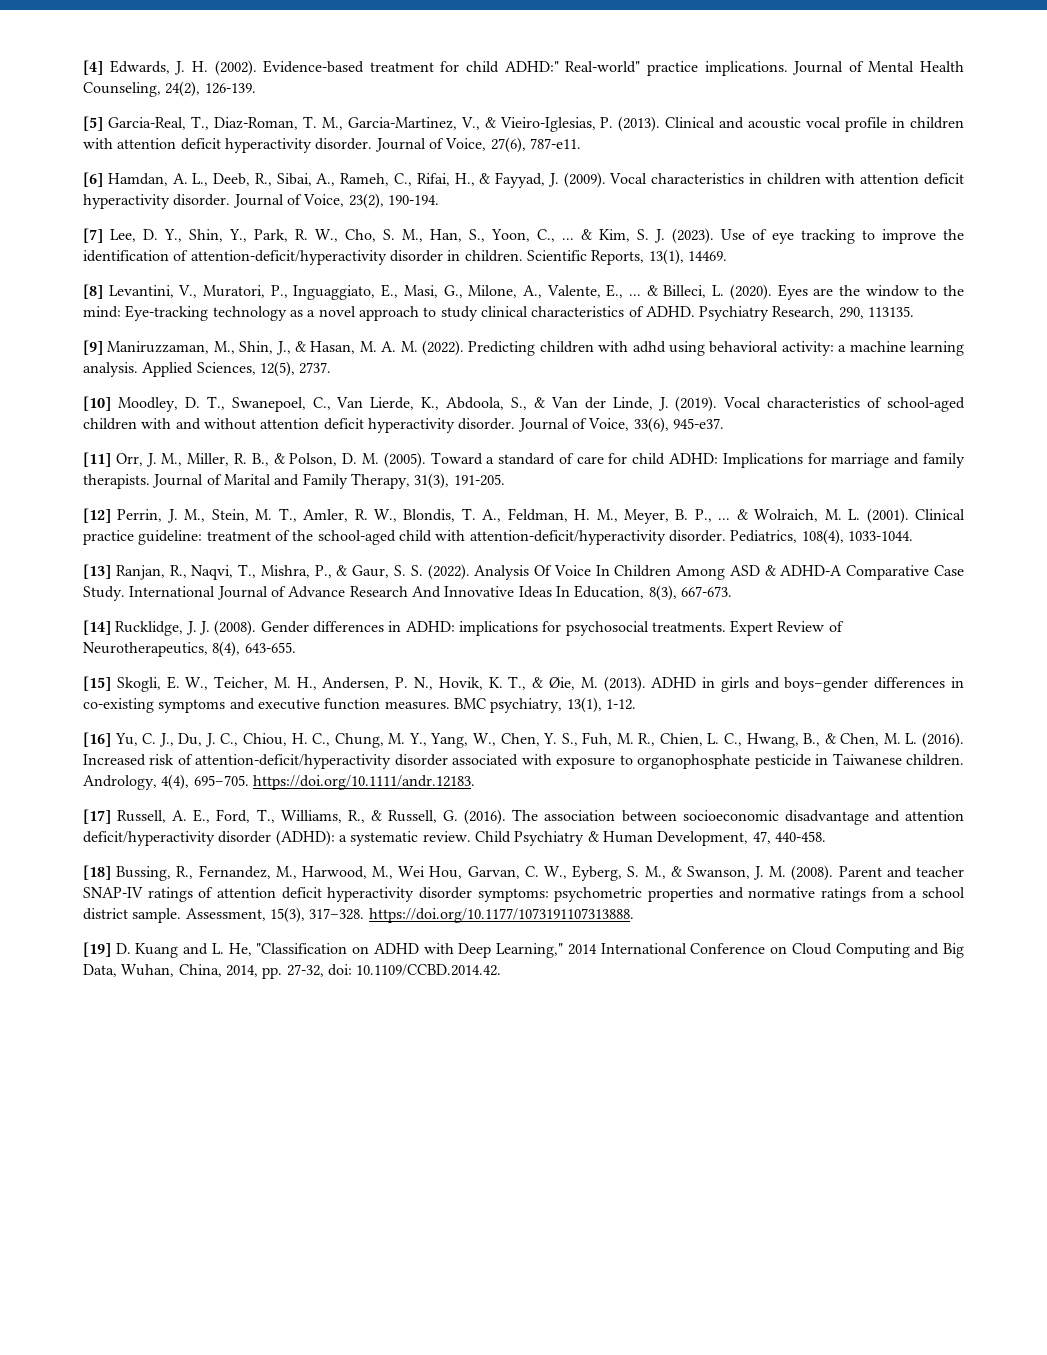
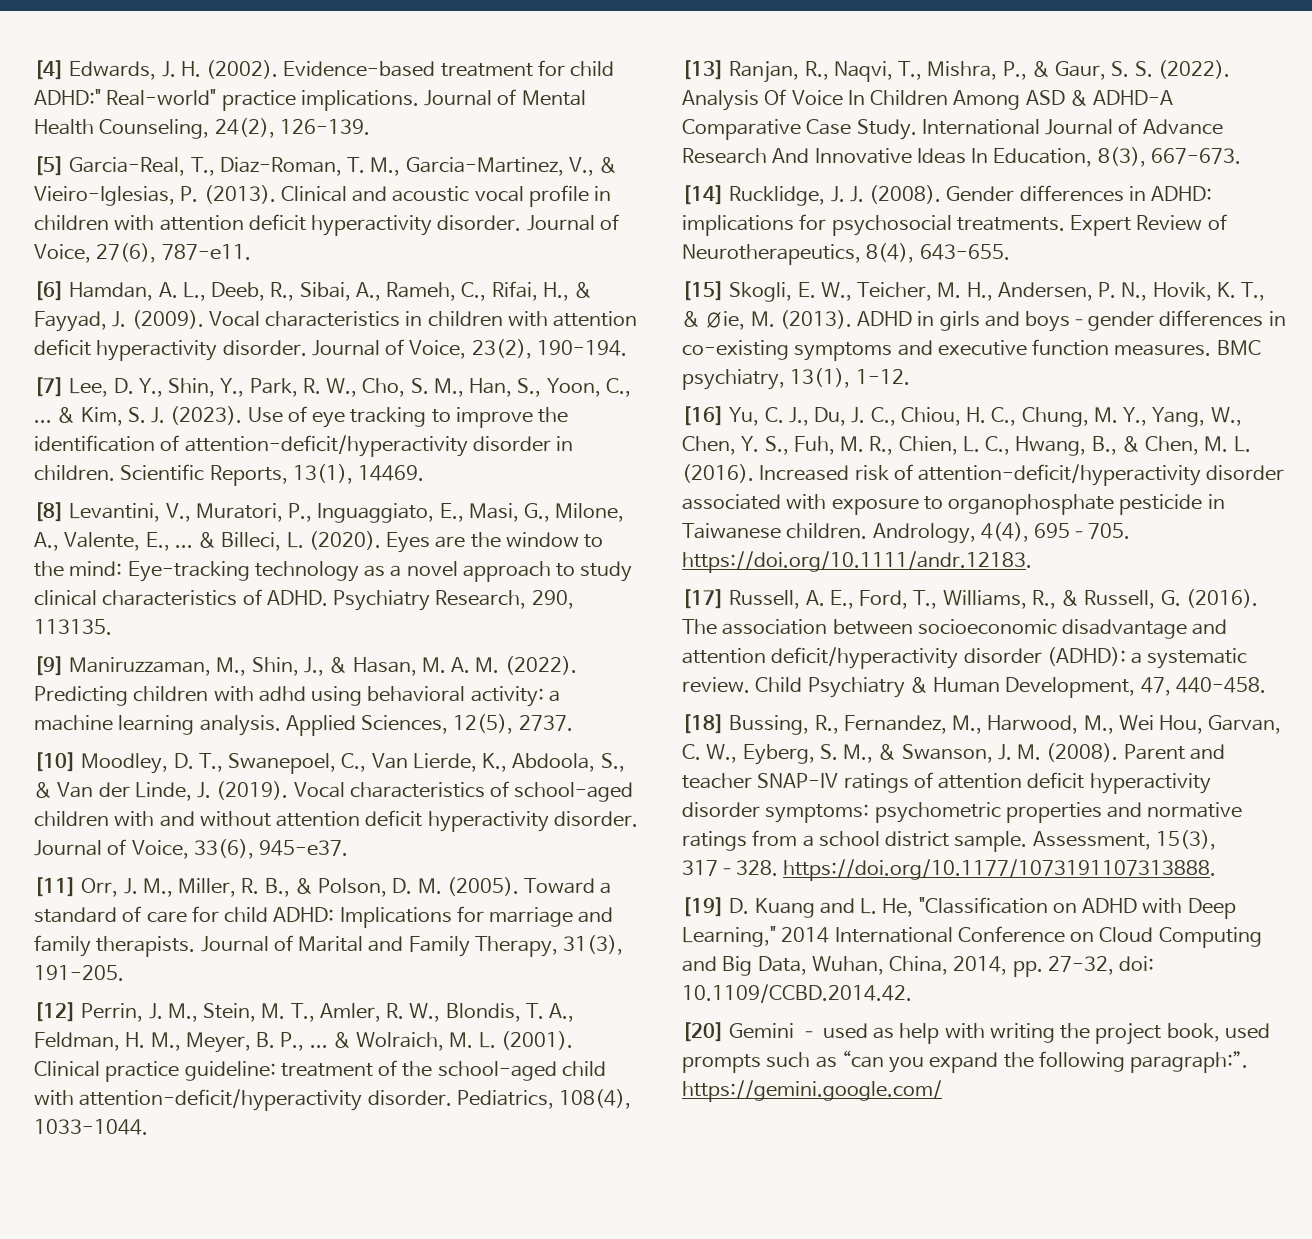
(502, 970) none -> [682,1022,1270,1045] [682,1050,1249,1073] [682,1080,942,1102] // [20] Gemini – used as help with writing the project book, used prompts such as “can you expand the following paragraph:”. https://gemini.google.com/

